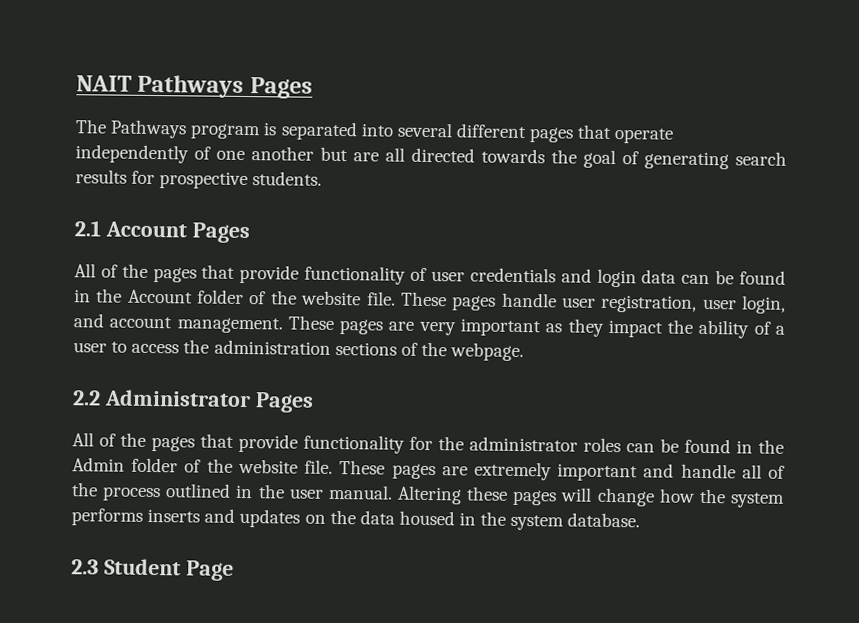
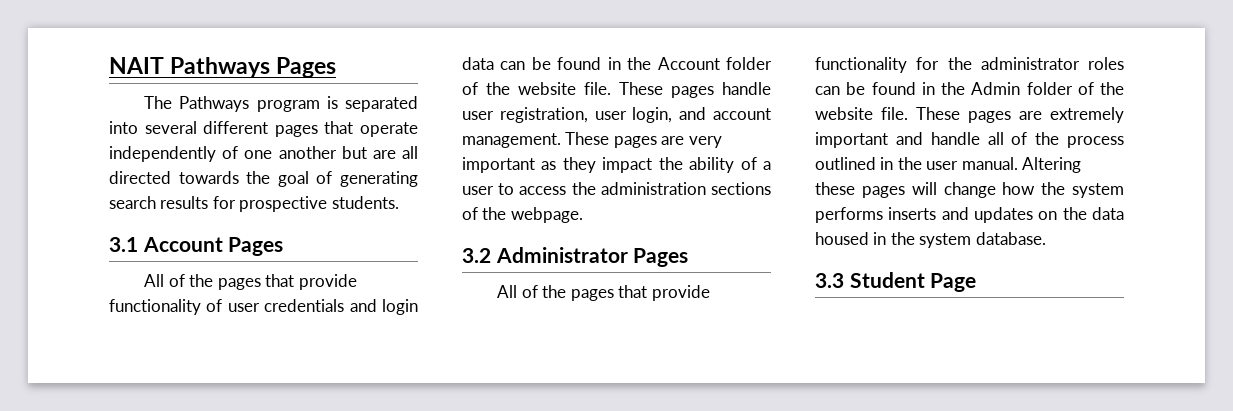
[74,220,101,237] 2.1 -> [109,237,138,252] 3.1
[72,390,101,406] 2.2 -> [462,248,491,263] 3.2
[71,559,99,575] 2.3 -> [815,273,844,288] 3.3

